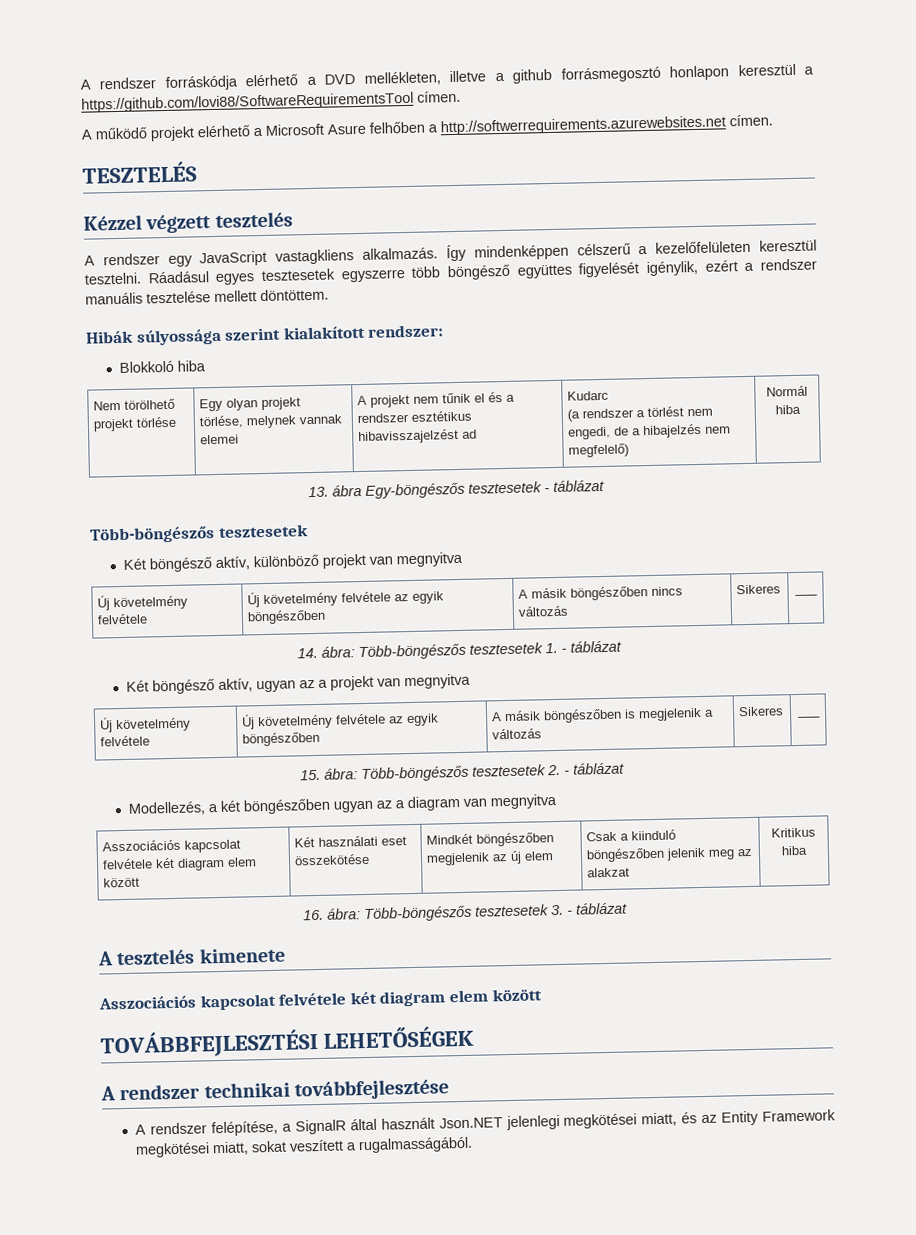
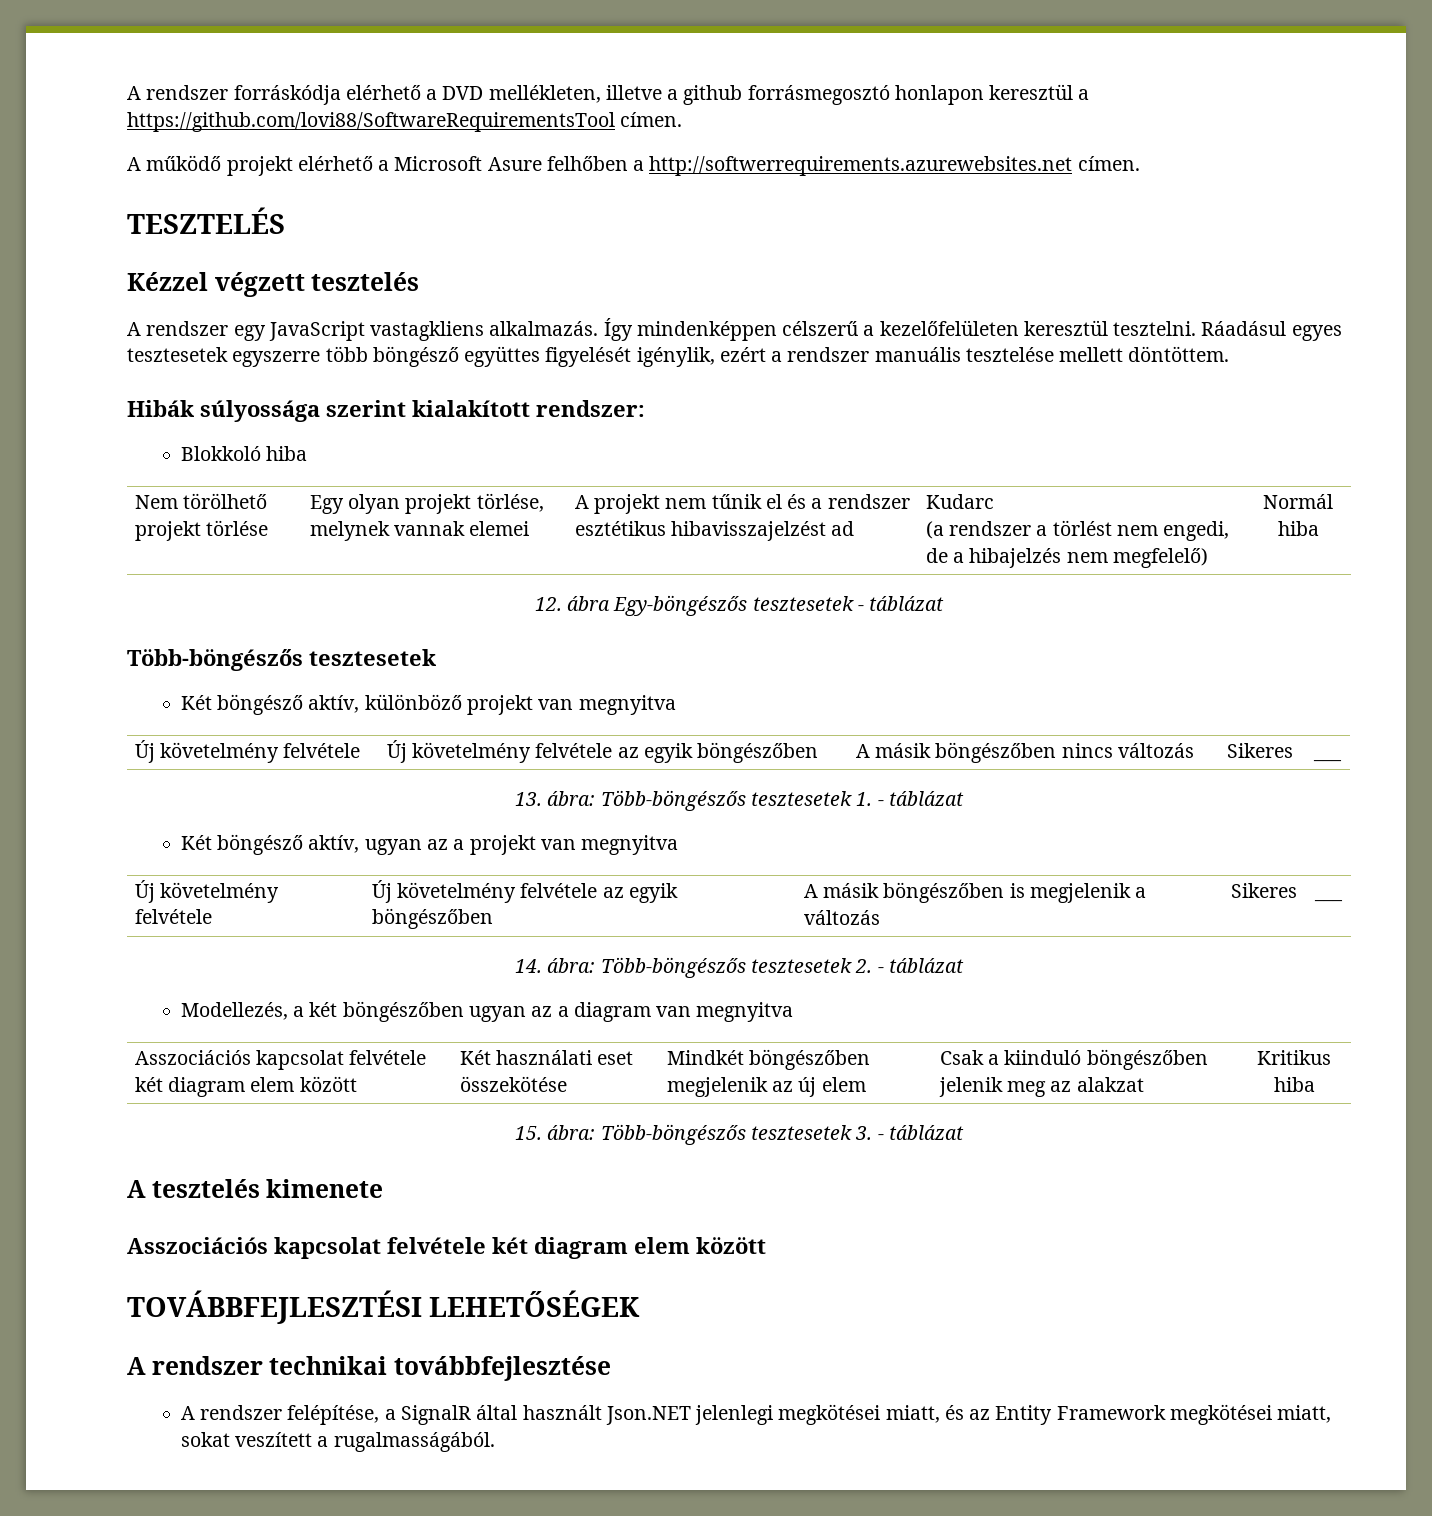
[307,486,329,498] 13. -> [534,597,562,611] 12.
[296,647,318,659] 14. -> [515,792,543,806] 13.
[299,769,321,781] 15. -> [515,959,543,973] 14.
[302,909,324,921] 16. -> [515,1126,543,1140] 15.

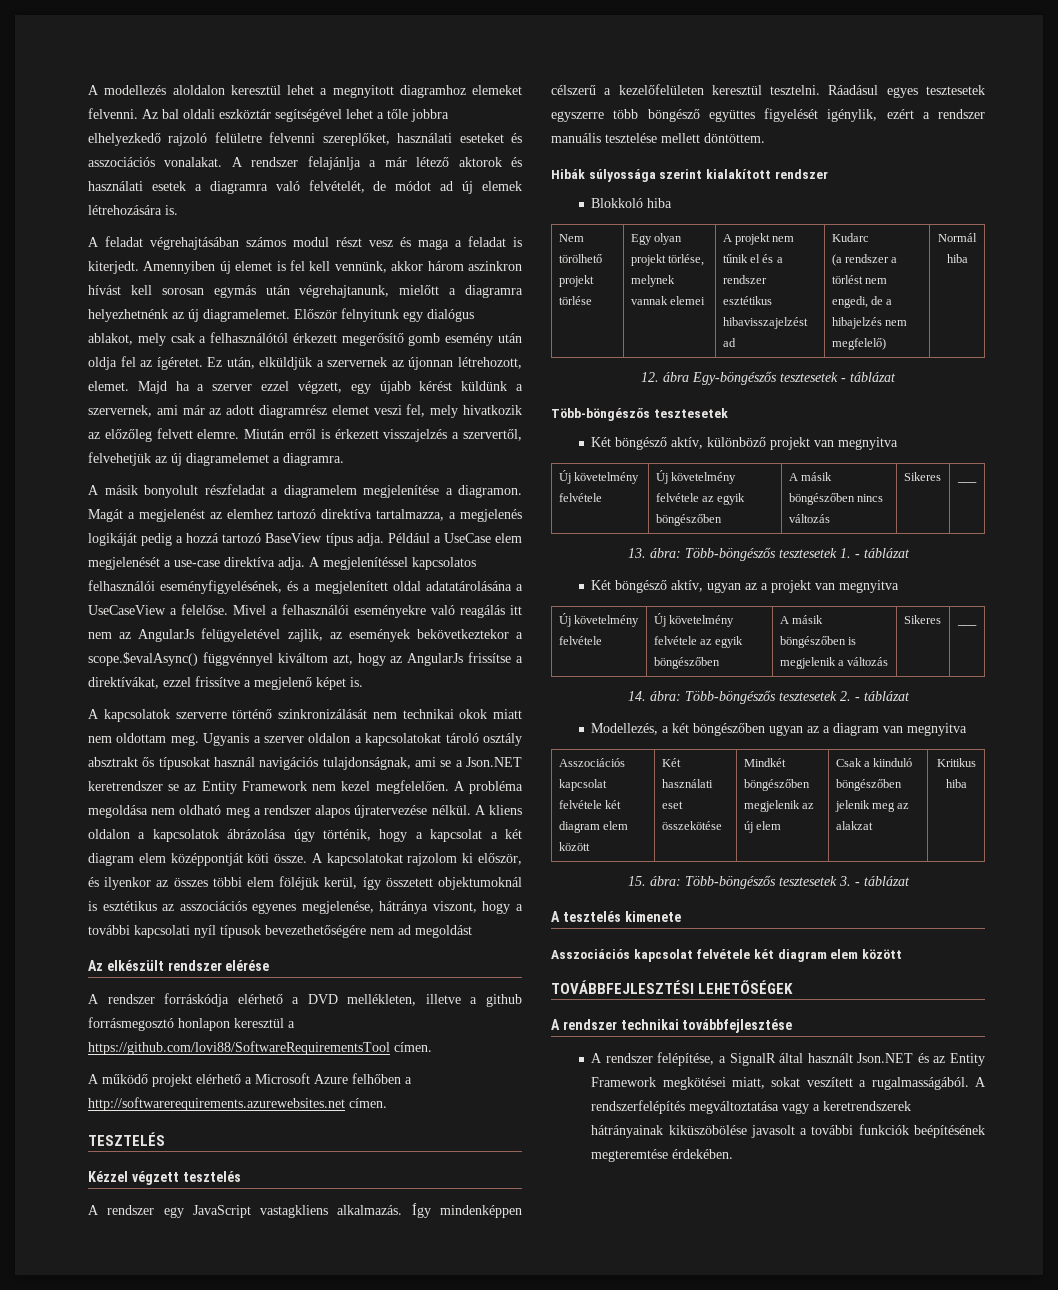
[127,86,141,100] A -> [88,85,522,98] [88,108,449,122] [88,132,522,146] [88,156,523,170] [88,180,522,194] [88,205,178,215] [88,236,522,250] [88,260,522,274] [88,285,523,298] [88,308,474,322] [88,332,522,346] [88,356,522,370] [88,381,523,394] [88,404,522,418] [88,428,522,442] [88,452,344,466] [88,484,522,498] [88,509,522,522] [88,533,522,546] [88,557,476,570] [88,580,523,594] [88,604,522,618] [88,628,523,642] [88,652,523,666] [88,676,363,690] [88,709,522,722] [88,733,522,746] [88,757,522,770] [88,780,523,794] [88,805,522,818] [88,829,522,842] [88,853,522,866] [88,876,522,890] [88,901,523,914] [88,925,472,938] [88,960,270,971] [88,994,99,1004] A modellezés aloldalon keresztül lehet a megnyitott diagramhoz elemeket felvenni. Az bal oldali eszköztár segítségével lehet a tőle jobbra elhelyezkedő rajzoló felületre felvenni szereplőket, használati eseteket és asszociációs vonalakat. A rendszer felajánlja a már létező aktorok és használati esetek a diagramra való felvételét, de módot ad új elemek létrehozására is. // A feladat végrehajtásában számos modul részt vesz és maga a feladat is kiterjedt. Amennyiben új elemet is fel kell vennünk, akkor három aszinkron hívást kell sorosan egymás után végrehajtanunk, mielőtt a diagramra helyezhetnénk az új diagramelemet. Először felnyitunk egy dialógus ablakot, mely csak a felhasználótól érkezett megerősítő gomb esemény után oldja fel az ígéretet. Ez után, elküldjük a szervernek az újonnan létrehozott, elemet. Majd ha a szerver ezzel végzett, egy újabb kérést küldünk a szervernek, ami már az adott diagramrész elemet veszi fel, mely hivatkozik az előzőleg felvett elemre. Miután erről is érkezett visszajelzés a szervertől, felvehetjük az új diagramelemet a diagramra. // A másik bonyolult részfeladat a diagramelem megjelenítése a diagramon. Magát a megjelenést az elemhez tartozó direktíva tartalmazza, a megjelenés logikáját pedig a hozzá tartozó BaseView típus adja. Például a UseCase elem megjelenését a use-case direktíva adja. A megjelenítéssel kapcsolatos felhasználói eseményfigyelésének, és a megjelenített oldal adatatárolásána a UseCaseView a felelőse. Mivel a felhasználói eseményekre való reagálás itt nem az AngularJs felügyeletével zajlik, az események bekövetkeztekor a scope.$evalAsync() függvénnyel kiváltom azt, hogy az AngularJs frissítse a direktívákat, ezzel frissítve a megjelenő képet is. // A kapcsolatok szerverre történő szinkronizálását nem technikai okok miatt nem oldottam meg. Ugyanis a szerver oldalon a kapcsolatokat tároló osztály absztrakt ős típusokat használ navigációs tulajdonságnak, ami se a Json.NET keretrendszer se az Entity Framework nem kezel megfelelően. A probléma megoldása nem oldható meg a rendszer alapos újratervezése nélkül. A kliens oldalon a kapcsolatok ábrázolása úgy történik, hogy a kapcsolat a két diagram elem középpontját köti össze. A kapcsolatokat rajzolom ki először, és ilyenkor az összes többi elem föléjük kerül, így összetett objektumoknál is esztétikus az asszociációs egyenes megjelenése, hátránya viszont, hogy a további kapcsolati nyíl típusok bevezethetőségére nem ad megoldást // Az elkészült rendszer elérése // A
[487,157,542,171] Asure -> [314,1074,348,1084] Azure
[649,156,1073,176] http://softwerrequirements.azurewebsites.net -> [88,1097,345,1111] http://softwarerequirements.azurewebsites.net
[536,400,645,417] rendszer: -> [774,169,828,179] rendszer
[695,1404,940,1425] jelenlegi megkötései miatt, -> (914, 1058) none
(495, 1442) none -> [975,1077,986,1087] [591,1100,912,1114] [591,1124,985,1138] [591,1149,734,1162] A rendszerfelépítés megváltoztatása vagy a keretrendszerek hátrányainak kiküszöbölése javasolt a további funkciók beépítésének megteremtése érdekében.

